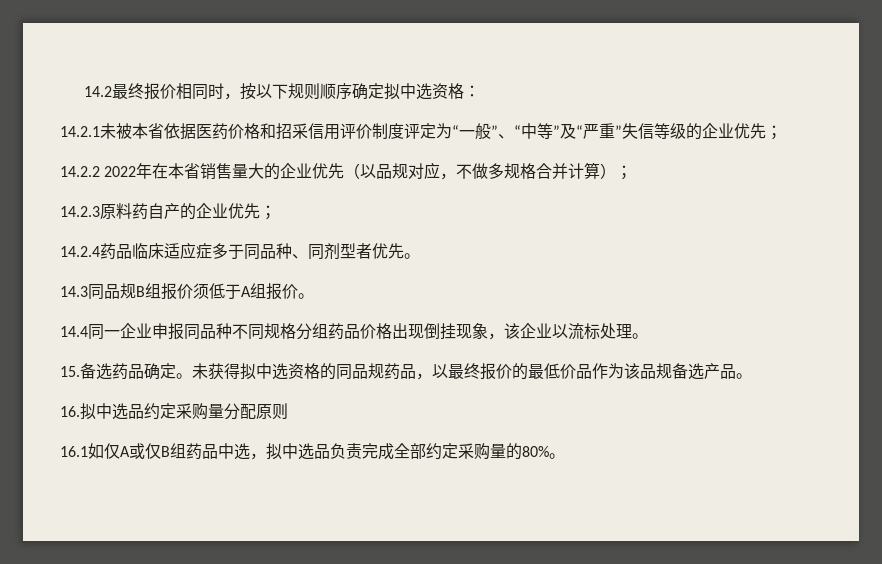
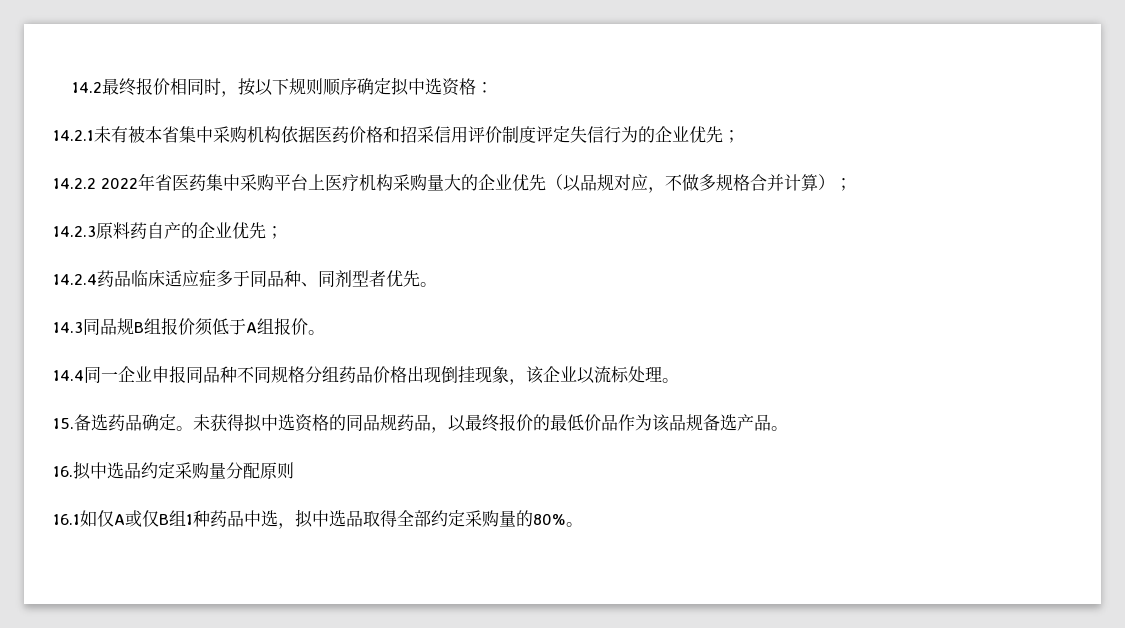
[116,123,164,139] 被本省 -> [111,126,281,143] 有被本省集中采购机构
[436,123,686,139] 为“一般”、“中等”及“严重”失信等级 -> [570,126,638,143] 失信行为
[152,163,233,180] 在本省销售 -> [155,174,427,191] 省医药集中采购平台上医疗机构采购
(186, 451) none -> [186,510,210,527] 1种
[330,443,394,460] 负责完成 -> [363,510,397,527] 取得

